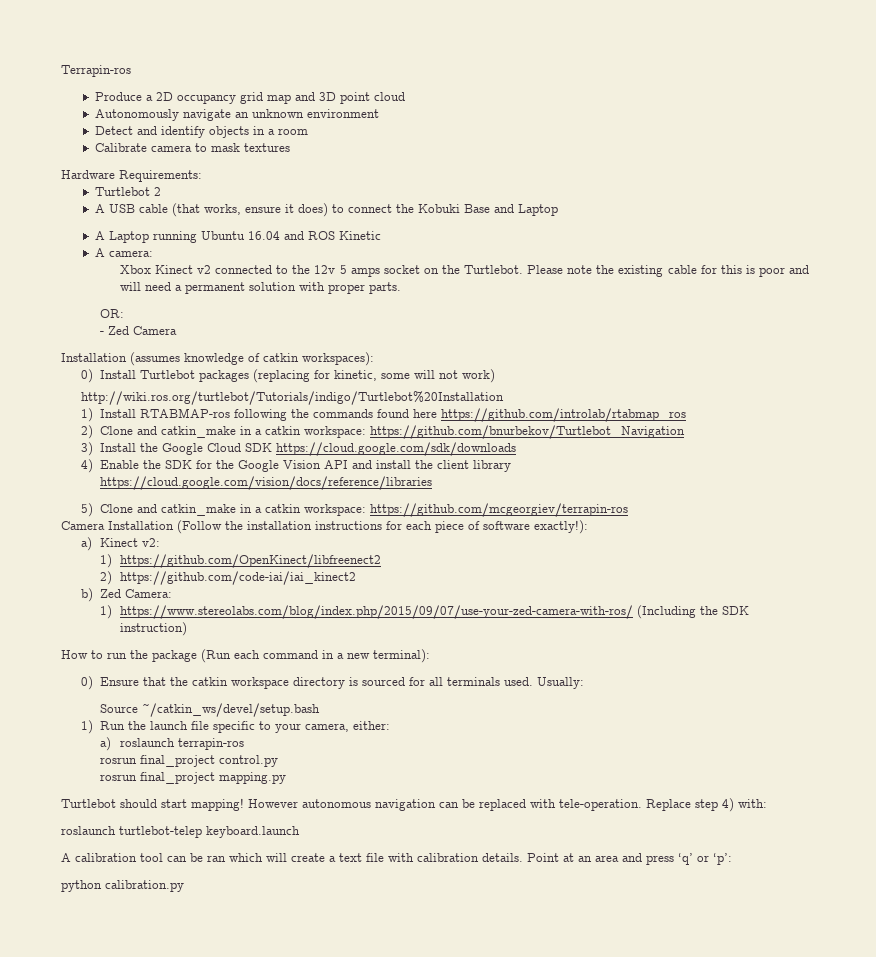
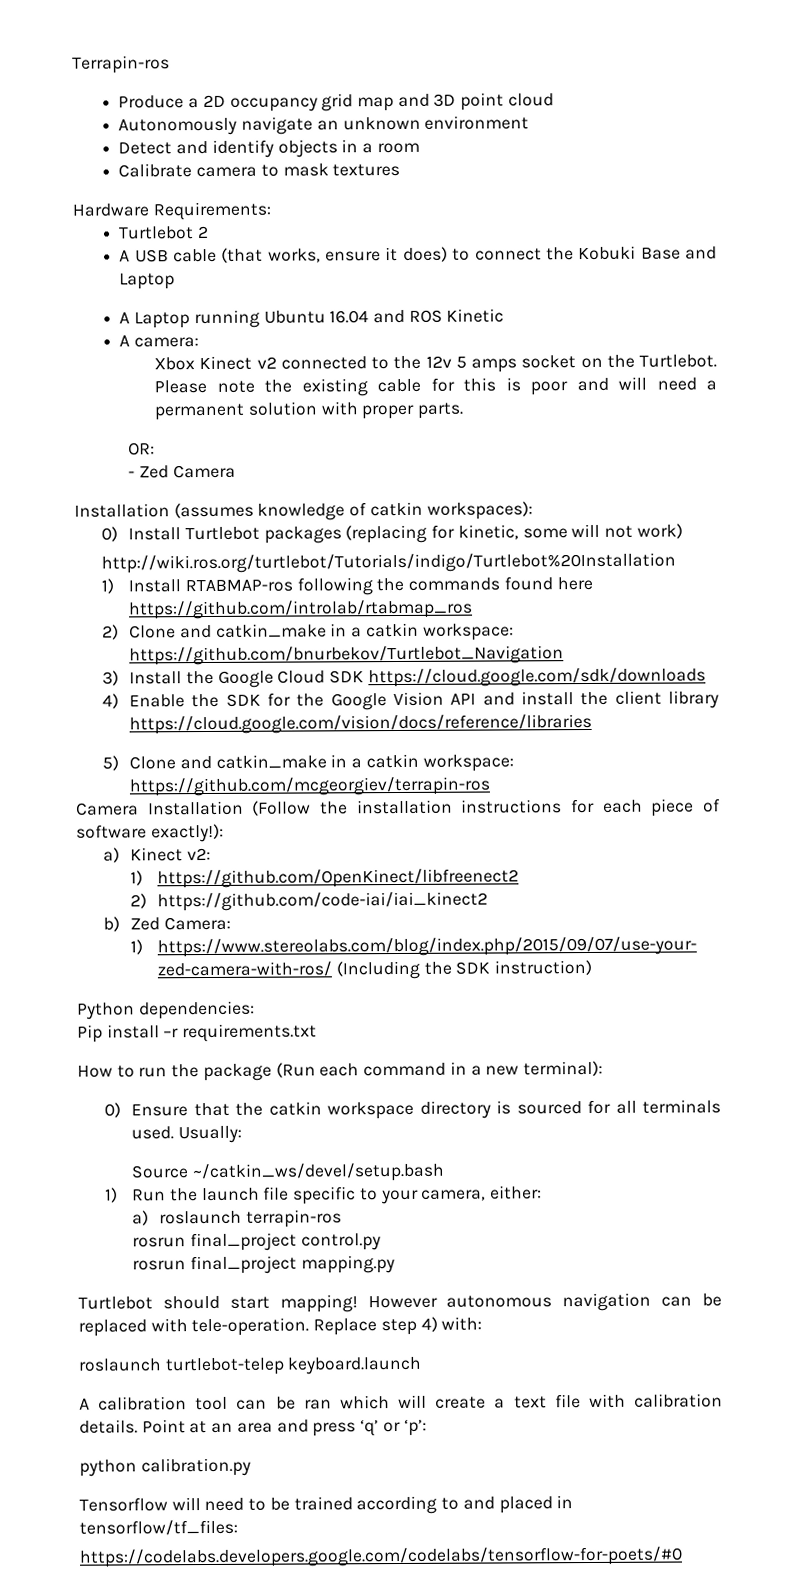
(187, 629) none -> [77,1000,255,1020] [77,1023,318,1043] // Python dependencies: // Pip install –r requirements.txt
(184, 886) none -> [79,1495,574,1515] [79,1519,238,1536] [79,1546,683,1568] // Tensorflow will need to be trained according to and placed in tensorflow/tf_files: // https://codelabs.developers.google.com/codelabs/tensorflow-for-poets/#0

